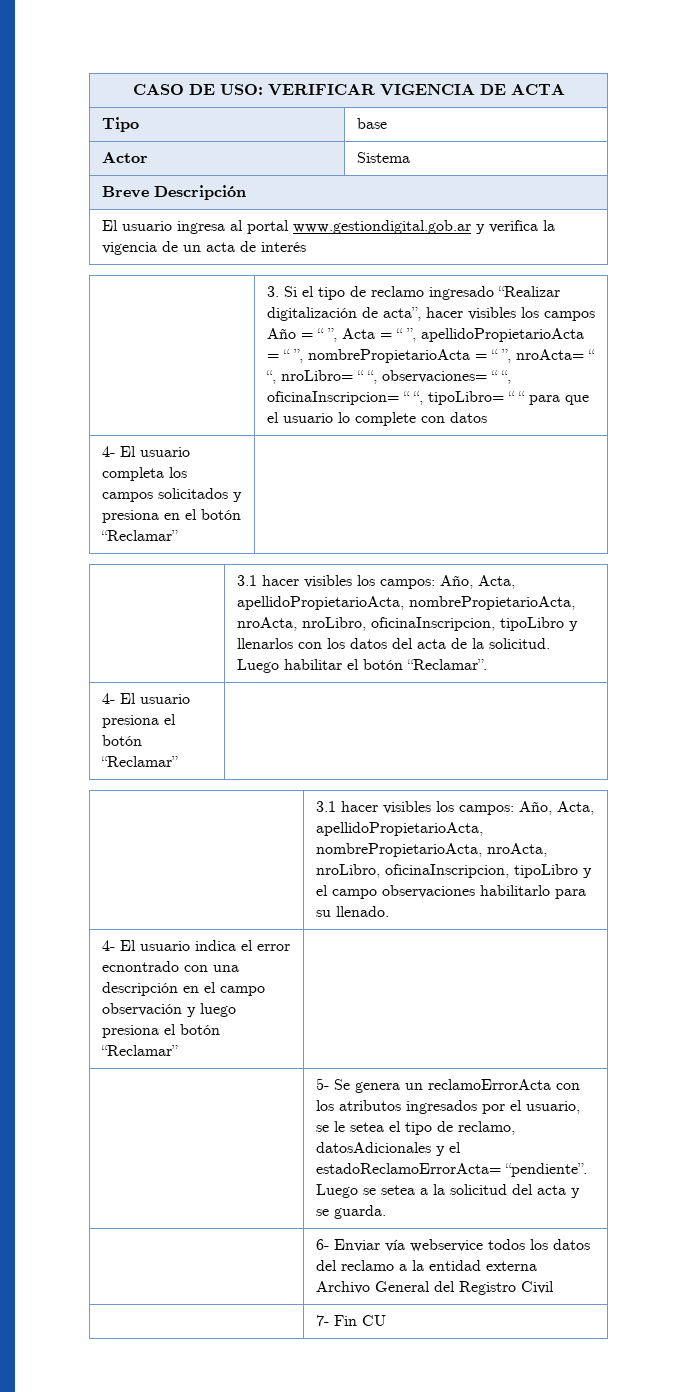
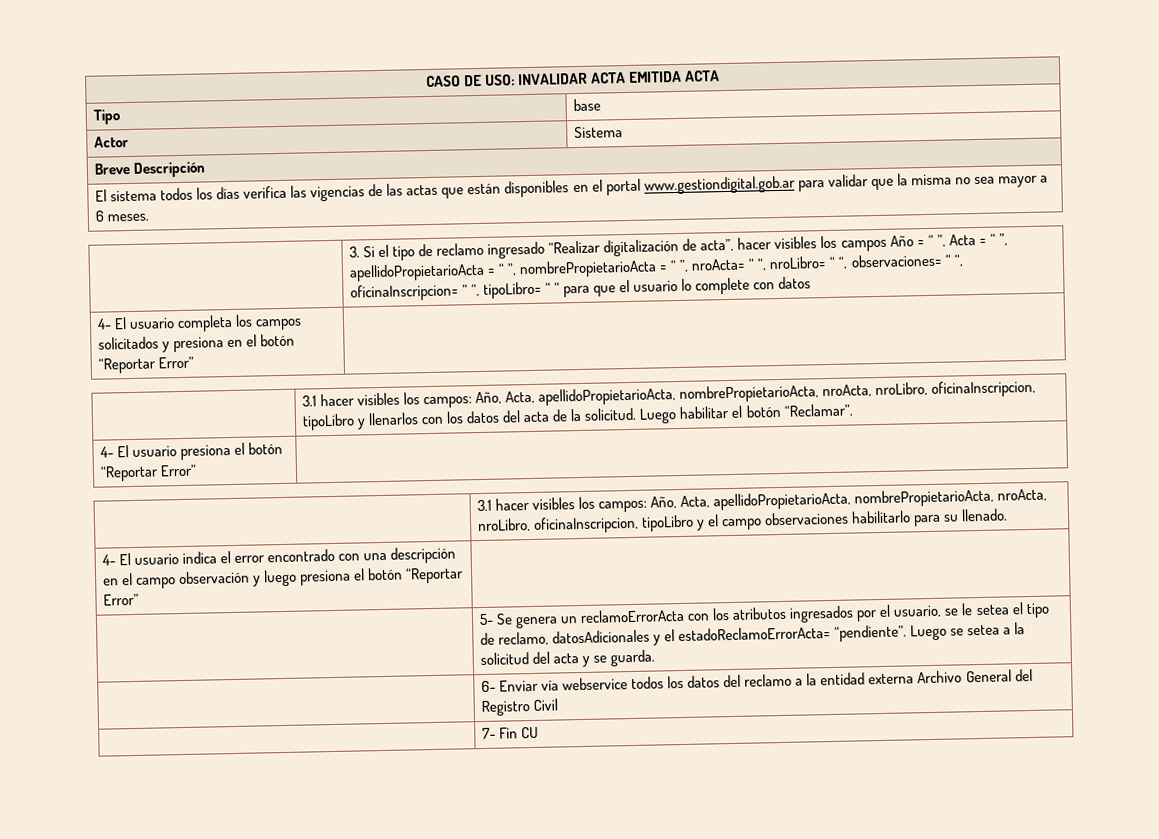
[267,84,506,96] VERIFICAR VIGENCIA DE -> [518,70,683,86] INVALIDAR ACTA EMITIDA
[121,220,555,234] [101,241,306,255] usuario ingresa al portal www.gestiondigital.gob.ar y verifica la vigencia de un acta de interés -> [109,173,1049,202] [94,210,149,222] sistema todos los días verifica las vigencias de las actas que están disponibles en el portal www.gestiondigital.gob.ar para validar que la misma no sea mayor a 6 meses.
[100,530,178,541] “Reclamar” -> [97,356,194,374] “Reportar Error”
[100,756,178,767] “Reclamar” -> [99,464,197,482] “Reportar Error”
[101,961,179,972] ecnontrado -> [267,548,336,563] encontrado
[100,1045,178,1056] “Reclamar” -> [405,567,465,584] [102,593,139,606] “Reportar Error”

